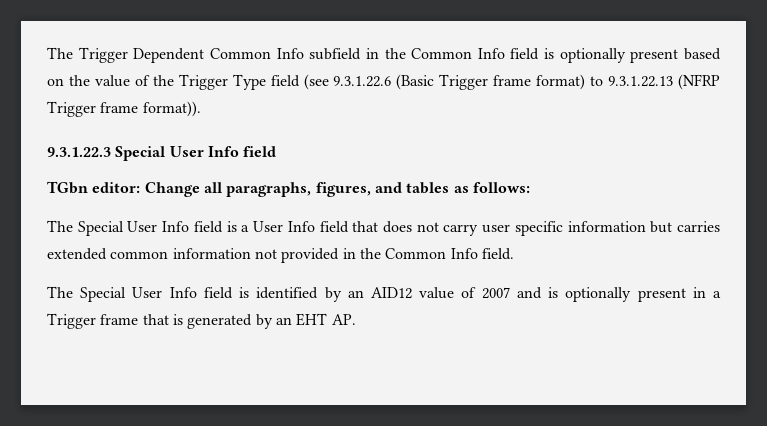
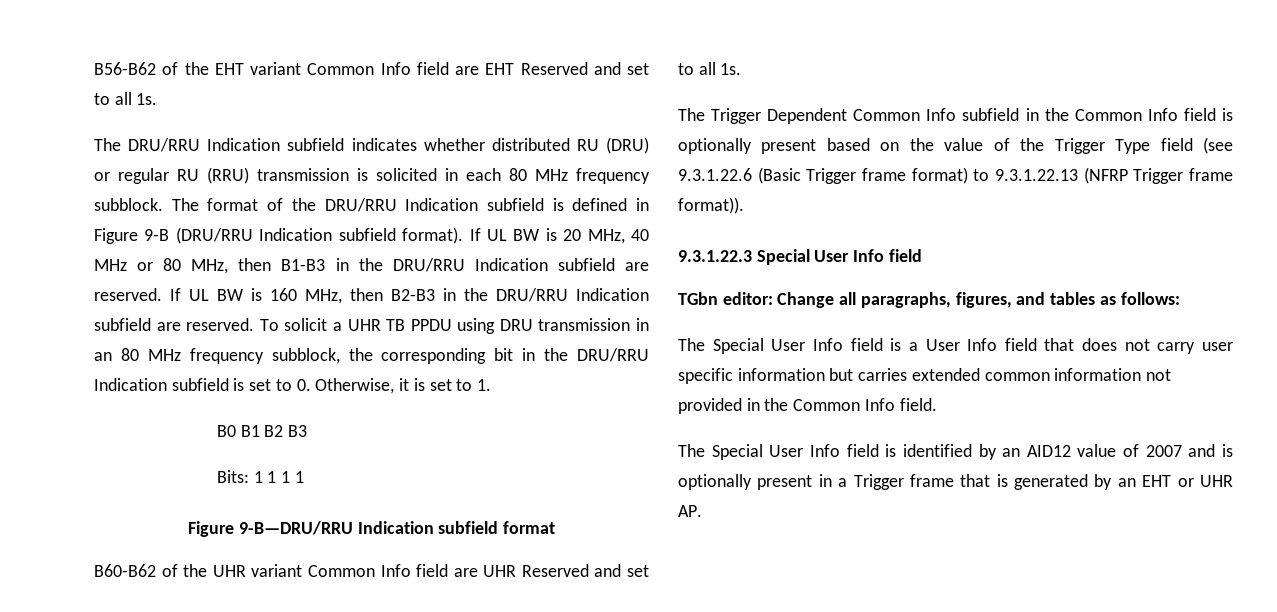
(47, 53) none -> [94,62,649,75] [94,92,158,105] [94,137,649,154] [94,167,650,184] [94,198,649,212] [94,227,650,244] [94,258,649,274] [94,288,649,304] [94,318,649,334] [94,348,649,364] [94,378,491,394] [216,425,308,437] [216,470,304,483] [188,521,555,537] [94,564,649,577] [678,62,742,75] B56-B62 of the EHT variant Common Info field are EHT Reserved and set to all 1s. // The DRU/RRU Indication subfield indicates whether distributed RU (DRU) or regular RU (RRU) transmission is solicited in each 80 MHz frequency subblock. The format of the DRU/RRU Indication subfield is defined in Figure 9-B (DRU/RRU Indication subfield format). If UL BW is 20 MHz, 40 MHz or 80 MHz, then B1-B3 in the DRU/RRU Indication subfield are reserved. If UL BW is 160 MHz, then B2-B3 in the DRU/RRU Indication subfield are reserved. To solicit a UHR TB PPDU using DRU transmission in an 80 MHz frequency subblock, the corresponding bit in the DRU/RRU Indication subfield is set to 0. Otherwise, it is set to 1. // B0 B1 B2 B3 // Bits: 1 1 1 1 // Figure 9-B—DRU/RRU Indication subfield format // B60-B62 of the UHR variant Common Info field are UHR Reserved and set to all 1s. //
(328, 319) none -> [1177,475,1233,487] or UHR

